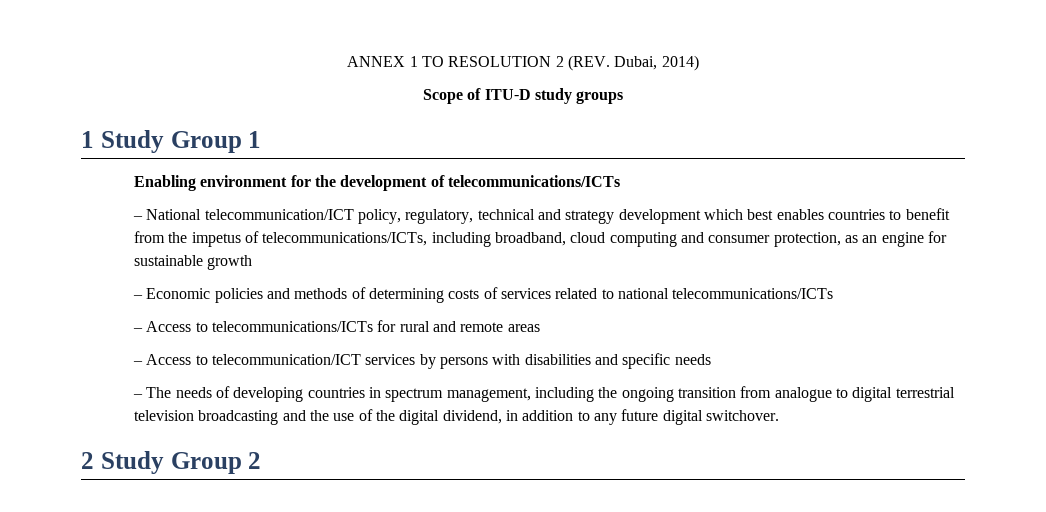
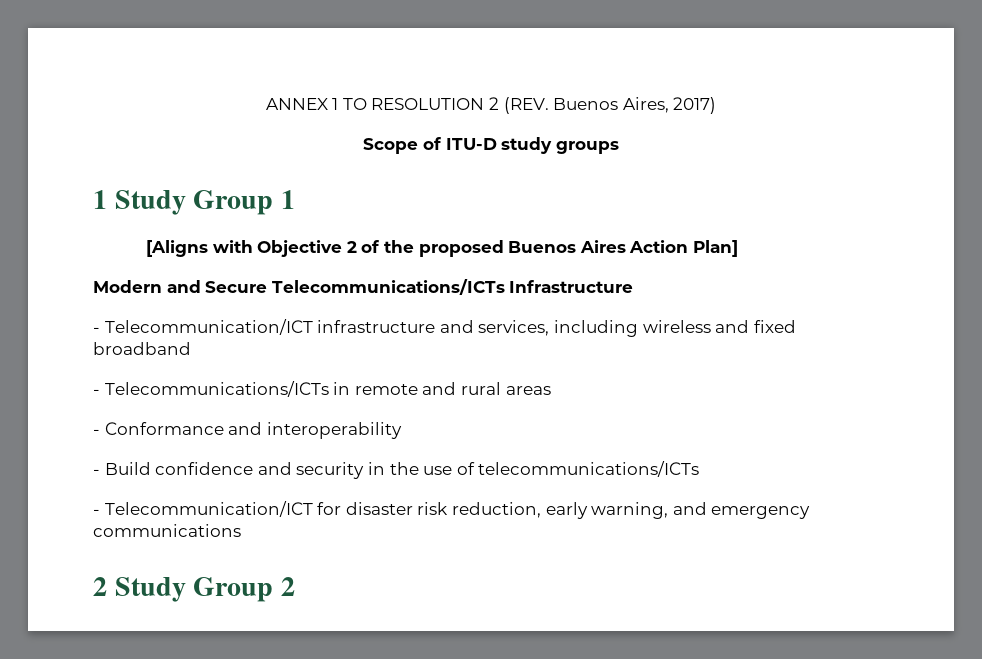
[614,55,699,71] Dubai, 2014) -> [553,97,717,114] Buenos Aires, 2017)
[134,175,620,191] [133,208,950,224] [134,231,947,247] [134,255,253,270] [133,287,834,303] [133,320,540,332] [133,353,711,369] [133,386,955,402] [134,409,779,425] Enabling environment for the development of telecommunications/ICTs // – National telecommunication/ICT policy, regulatory, technical and strategy development which best enables countries to benefit from the impetus of telecommunications/ICTs, including broadband, cloud computing and consumer protection, as an engine for sustainable growth // – Economic policies and methods of determining costs of services related to national telecommunications/ICTs // – Access to telecommunications/ICTs for rural and remote areas // – Access to telecommunication/ICT services by persons with disabilities and specific needs // – The needs of developing countries in spectrum management, including the ongoing transition from analogue to digital terrestrial television broadcasting and the use of the digital dividend, in addition to any future digital switchover. -> [146,240,739,257] [93,279,634,295] [93,319,796,337] [93,342,191,355] [93,381,551,397] [93,422,402,439] [93,461,700,479] [93,501,811,519] [93,524,241,537] [Aligns with Objective 2 of the proposed Buenos Aires Action Plan] // Modern and Secure Telecommunications/ICTs Infrastructure // - Telecommunication/ICT infrastructure and services, including wireless and fixed broadband // - Telecommunications/ICTs in remote and rural areas // - Conformance and interoperability // - Build confidence and security in the use of telecommunications/ICTs // - Telecommunication/ICT for disaster risk reduction, early warning, and emergency communications

